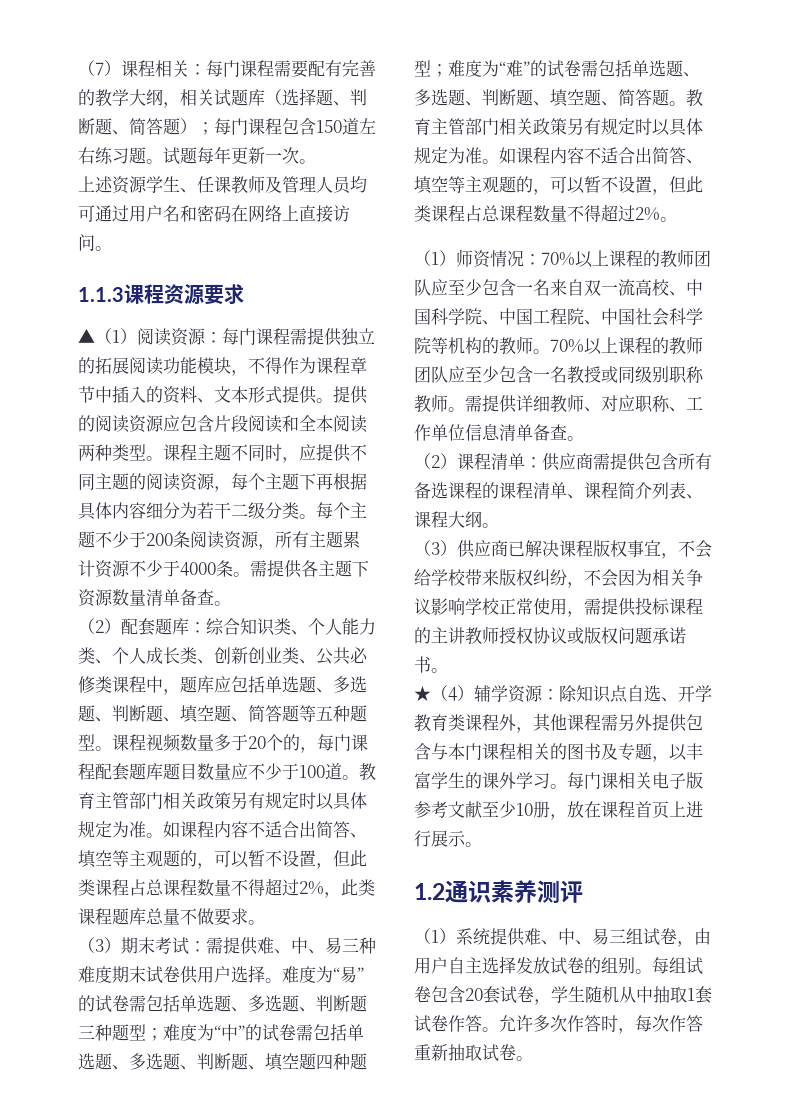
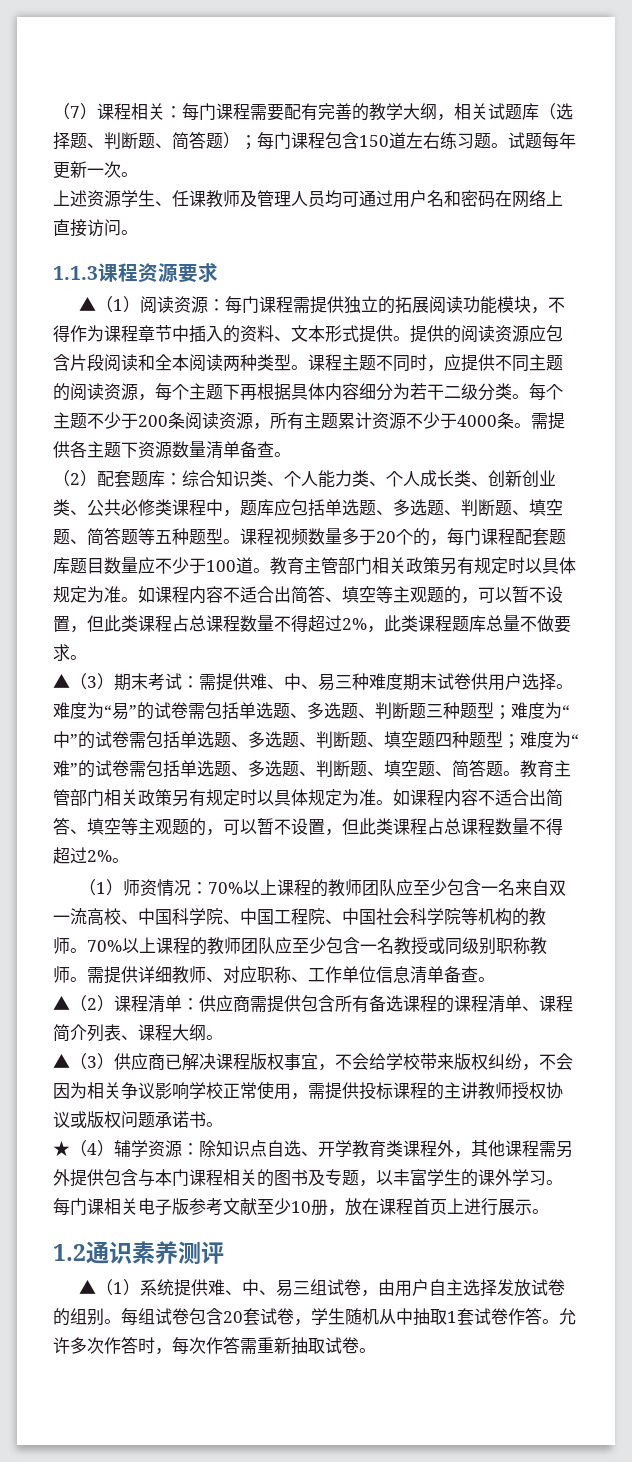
(265, 922) none -> [53,674,70,688] ▲
(584, 438) none -> [53,996,70,1010] ▲
(499, 525) none -> [53,1054,70,1068] ▲
(583, 891) none -> [79,1280,97,1294] ▲
(703, 1023) none -> [240,1337,257,1354] 需

